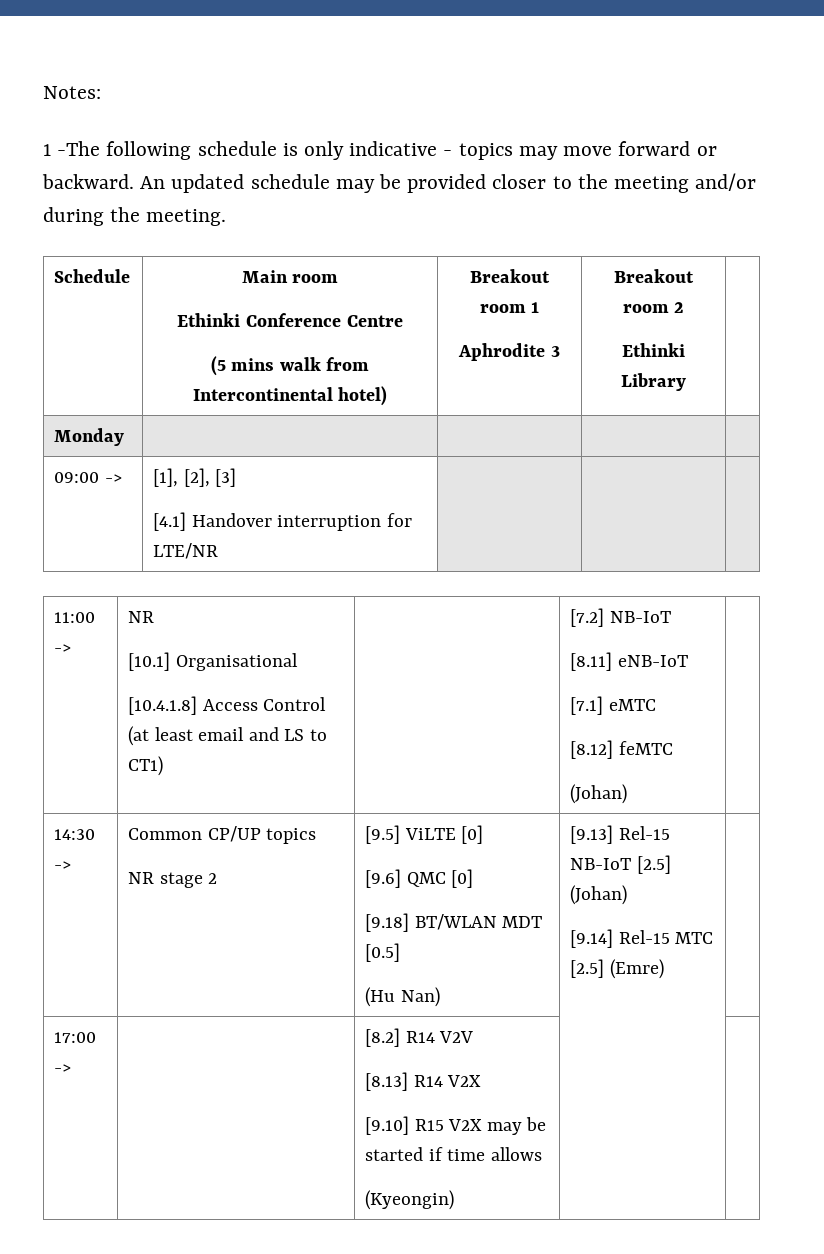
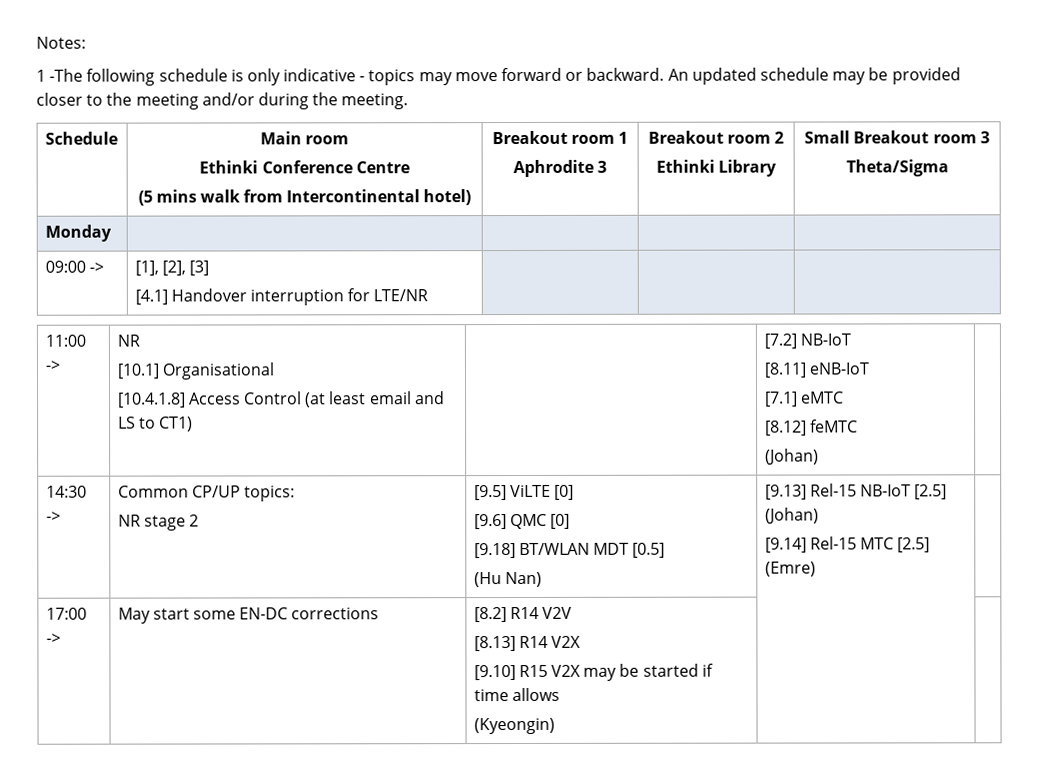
(686, 382) none -> [804,130,990,144] [845,159,949,177] Small Breakout room 3 // Theta/Sigma
[266,828,317,844] topics -> [244,485,296,502] topics:
(72, 1068) none -> [117,607,380,624] May start some EN-DC corrections

